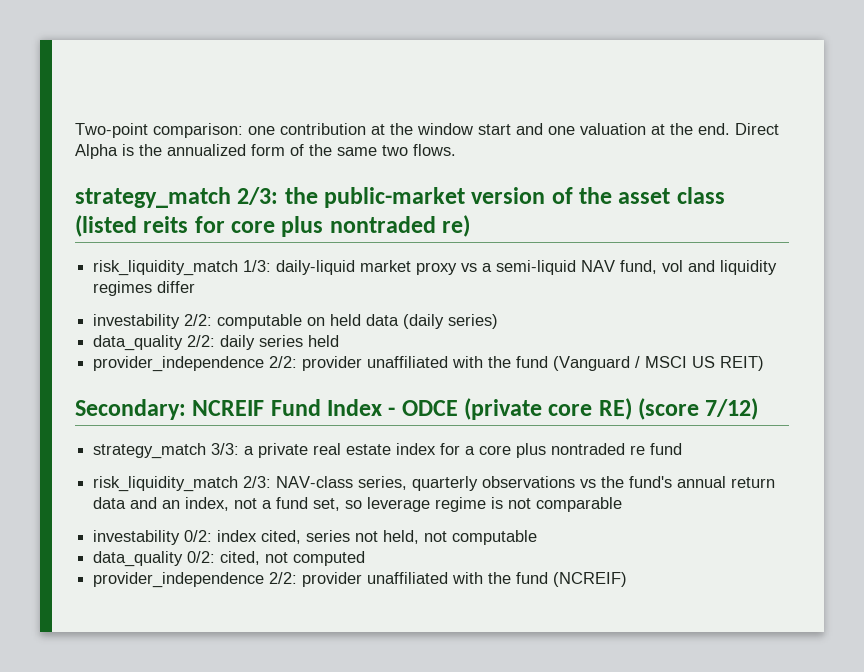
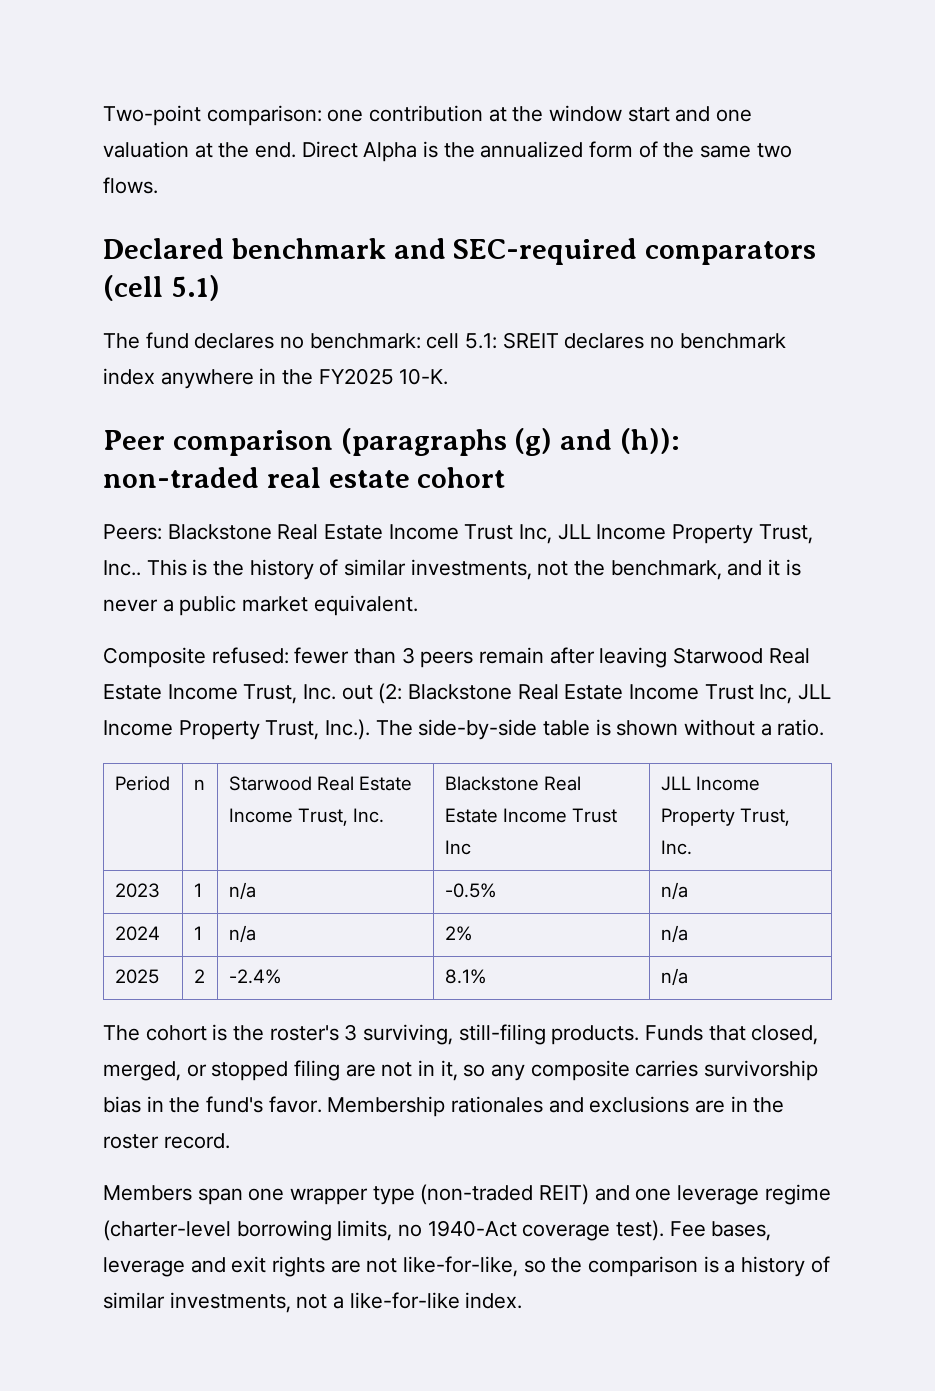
[75,187,725,208] [75,215,471,237] [93,260,778,276] [93,281,196,296] [93,314,499,329] [93,335,340,351] [93,356,765,372] [75,398,759,420] [93,443,683,459] [93,476,776,492] [93,497,623,512] [93,530,538,545] [93,551,366,567] [93,572,628,588] strategy_match 2/3: the public-market version of the asset class (listed reits for core plus nontraded re) // risk_liquidity_match 1/3: daily-liquid market proxy vs a semi-liquid NAV fund, vol and liquidity regimes differ // investability 2/2: computable on held data (daily series) // data_quality 2/2: daily series held // provider_independence 2/2: provider unaffiliated with the fund (Vanguard / MSCI US REIT) // Secondary: NCREIF Fund Index - ODCE (private core RE) (score 7/12) // strategy_match 3/3: a private real estate index for a core plus nontraded re fund // risk_liquidity_match 2/3: NAV-class series, quarterly observations vs the fund's annual return data and an index, not a fund set, so leverage regime is not comparable // investability 0/2: index cited, series not held, not computable // data_quality 0/2: cited, not computed // provider_independence 2/2: provider unaffiliated with the fund (NCREIF) -> [103,238,817,265] [103,275,220,301] [103,332,786,349] [103,368,449,389] [103,428,681,456] [103,467,506,488] [103,524,813,544] [103,559,801,580] [103,595,418,616] [103,647,810,668] [103,683,832,704] [103,719,825,740] [114,776,170,791] [193,779,205,790] [228,776,412,791] [228,808,384,826] [444,776,581,791] [444,808,617,823] [444,840,471,855] [660,776,760,791] [660,808,790,826] [660,840,692,855] [114,883,160,898] [193,883,202,897] [228,882,256,900] [444,883,496,898] [660,882,688,900] [114,926,160,941] [193,926,202,940] [228,925,256,943] [444,926,472,941] [660,925,688,943] [114,969,159,984] [193,969,205,983] [228,969,281,984] [444,969,486,984] [660,968,688,986] [103,1024,819,1045] [103,1060,819,1081] [103,1096,785,1117] [103,1133,230,1149] [103,1184,831,1205] [103,1220,772,1241] [103,1256,830,1277] [103,1292,523,1313] Declared benchmark and SEC-required comparators (cell 5.1) // The fund declares no benchmark: cell 5.1: SREIT declares no benchmark index anywhere in the FY2025 10-K. // Peer comparison (paragraphs (g) and (h)): non-traded real estate cohort // Peers: Blackstone Real Estate Income Trust Inc, JLL Income Property Trust, Inc.. This is the history of similar investments, not the benchmark, and it is never a public market equivalent. // Composite refused: fewer than 3 peers remain after leaving Starwood Real Estate Income Trust, Inc. out (2: Blackstone Real Estate Income Trust Inc, JLL Income Property Trust, Inc.). The side-by-side table is shown without a ratio. // Period | n | Starwood Real Estate Income Trust, Inc. | Blackstone Real Estate Income Trust Inc | JLL Income Property Trust, Inc. // 2023 | 1 | n/a | -0.5% | n/a // 2024 | 1 | n/a | 2% | n/a // 2025 | 2 | -2.4% | 8.1% | n/a // The cohort is the roster's 3 surviving, still-filing products. Funds that closed, merged, or stopped filing are not in it, so any composite carries survivorship bias in the fund's favor. Membership rationales and exclusions are in the roster record. // Members span one wrapper type (non-traded REIT) and one leverage regime (charter-level borrowing limits, no 1940-Act coverage test). Fee bases, leverage and exit rights are not like-for-like, so the comparison is a history of similar investments, not a like-for-like index.

